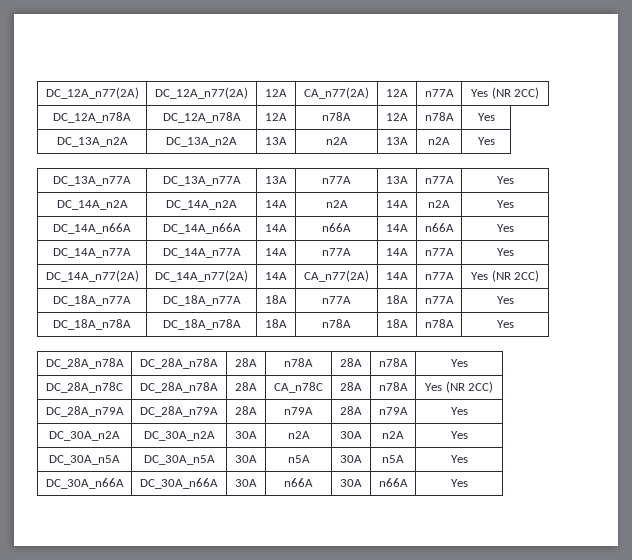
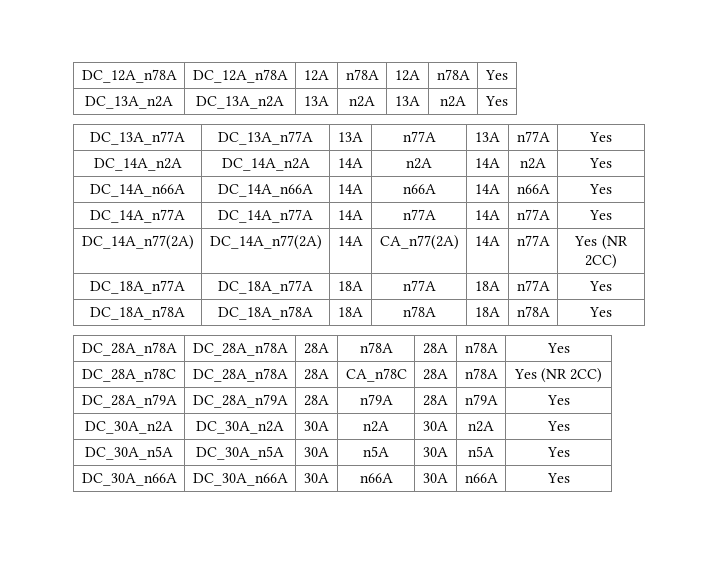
[45,87,139,99] [155,87,248,99] [265,89,287,97] [304,87,369,99] [386,89,408,97] [424,89,454,97] [471,87,539,99] DC_12A_n77(2A) | DC_12A_n77(2A) | 12A | CA_n77(2A) | 12A | n77A | Yes (NR 2CC) // -> (81, 76) none

